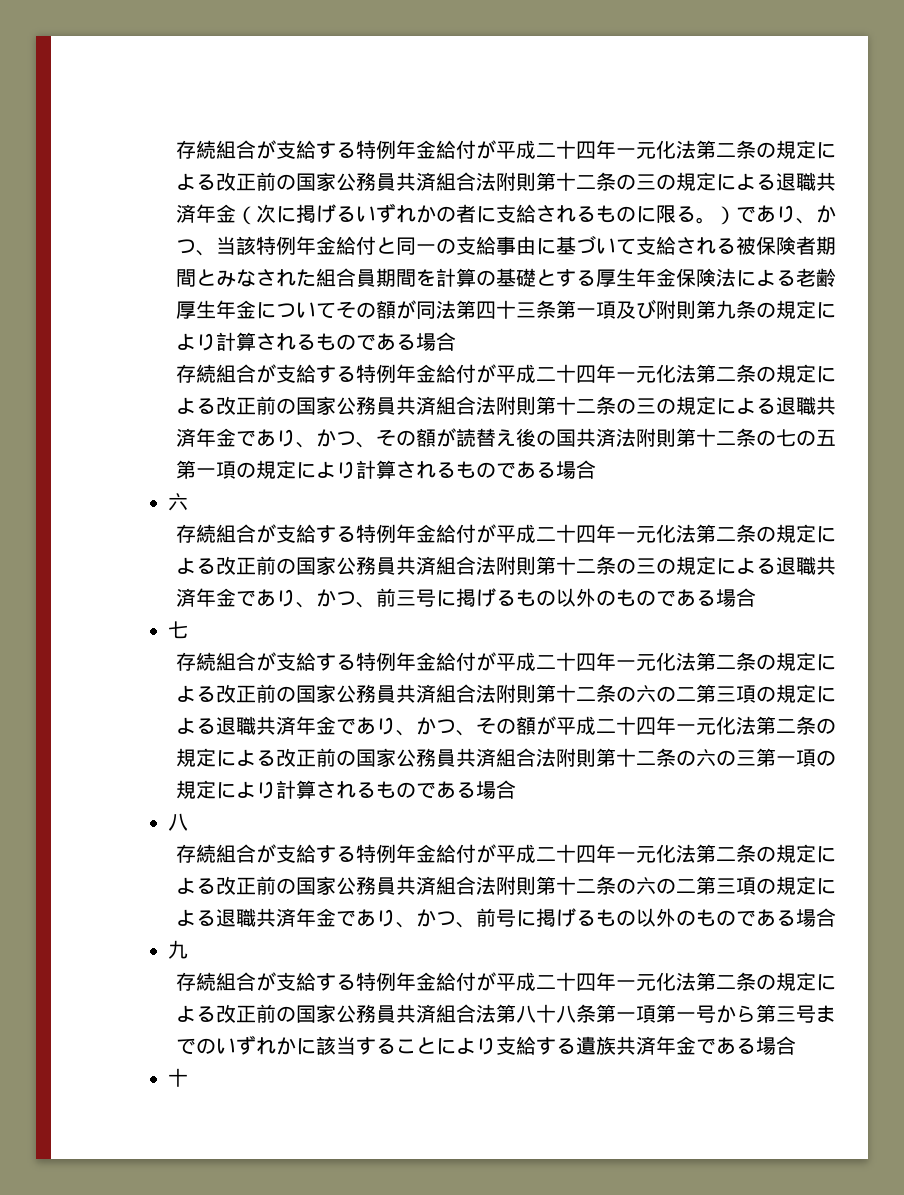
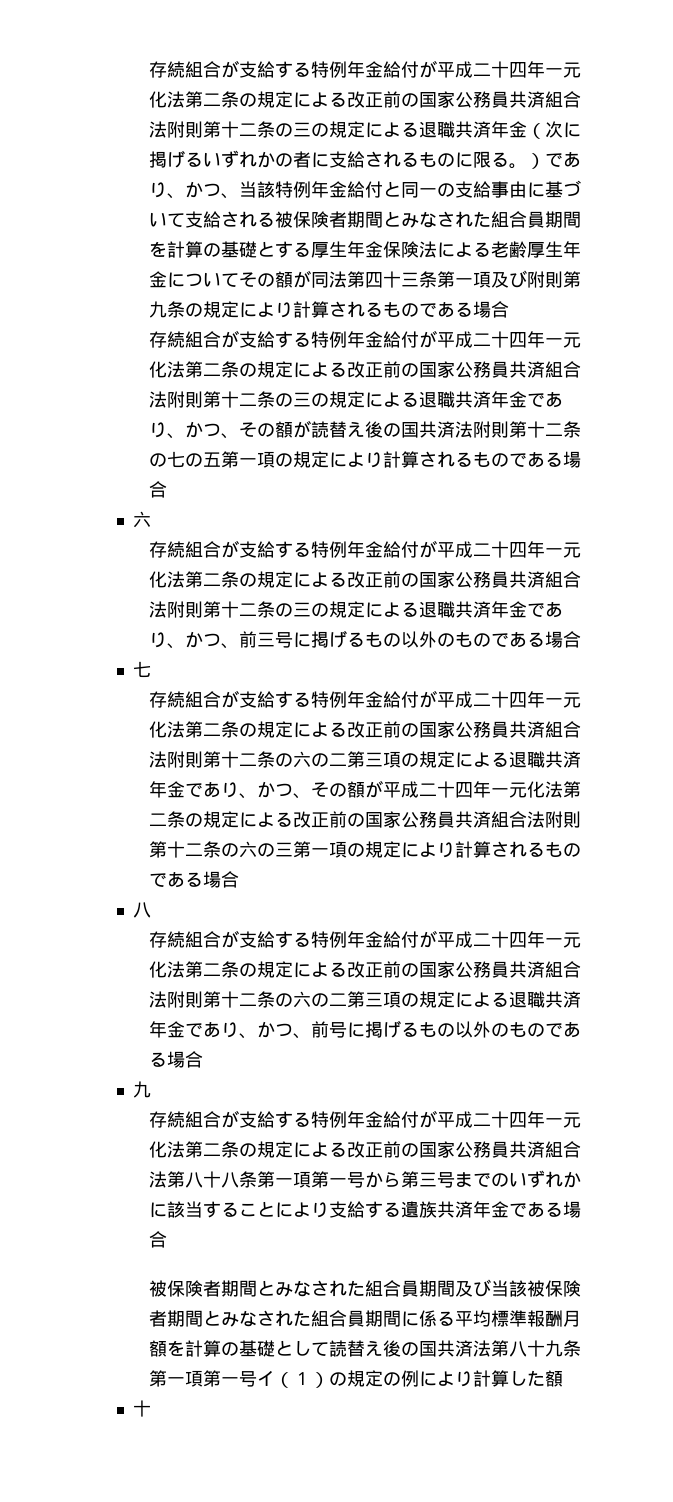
(796, 1045) none -> [149,1279,582,1297] [149,1310,582,1327] [149,1340,582,1357] [149,1370,564,1388] // 被保険者期間とみなされた組合員期間及び当該被保険者期間とみなされた組合員期間に係る平均標準報酬月額を計算の基礎として読替え後の国共済法第八十九条第一項第一号イ（１）の規定の例により計算した額

